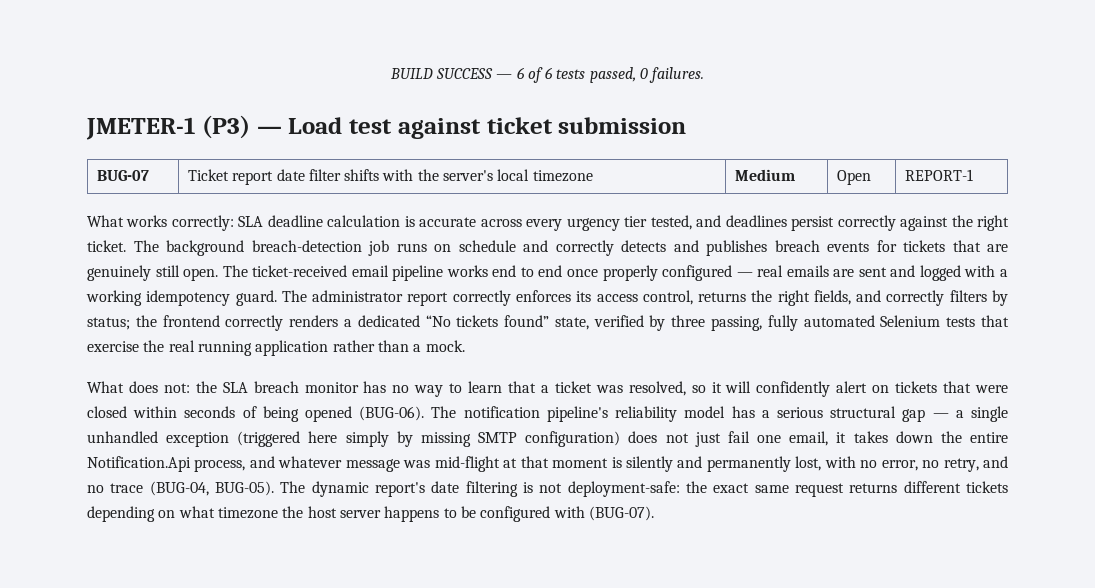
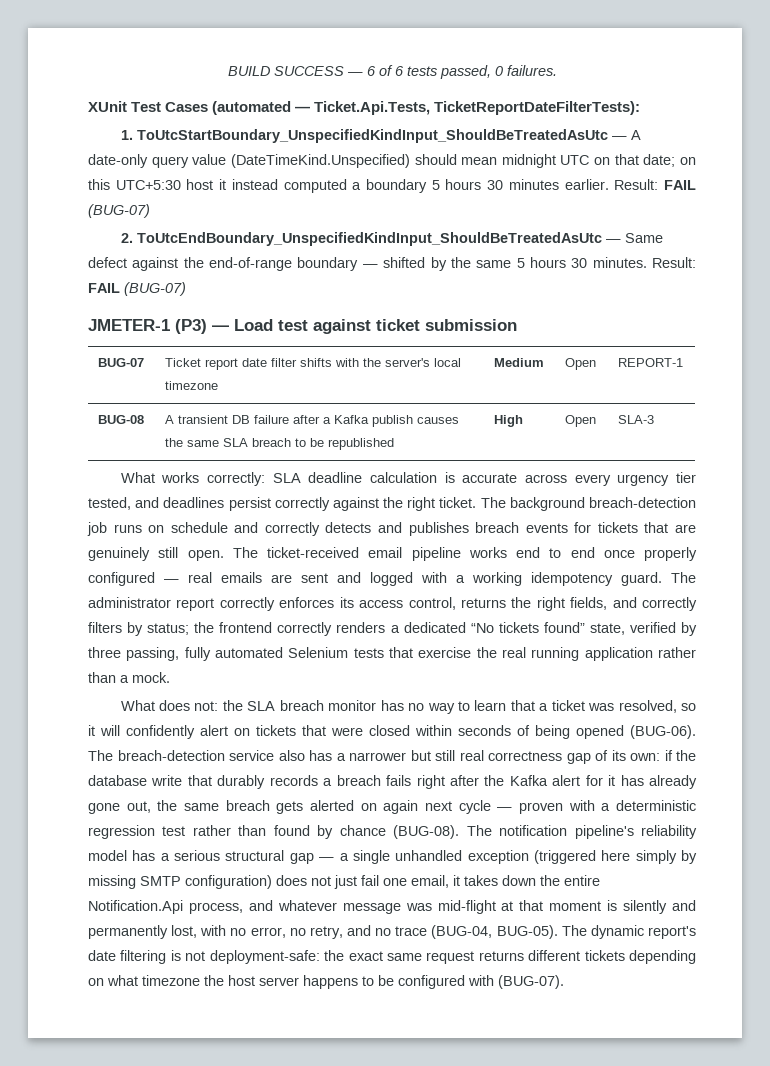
(705, 75) none -> [88,101,641,115] [120,129,641,143] [88,154,696,168] [88,179,696,193] [88,204,150,218] [120,232,663,246] [88,257,696,271] [88,282,186,296] // XUnit Test Cases (automated — Ticket.Api.Tests, TicketReportDateFilterTests): // 1. ToUtcStartBoundary_UnspecifiedKindInput_ShouldBeTreatedAsUtc — A date-only query value (DateTimeKind.Unspecified) should mean midnight UTC on that date; on this UTC+5:30 host it instead computed a boundary 5 hours 30 minutes earlier. Result: FAIL (BUG-07) // 2. ToUtcEndBoundary_UnspecifiedKindInput_ShouldBeTreatedAsUtc — Same defect against the end-of-range boundary — shifted by the same 5 hours 30 minutes. Result: FAIL (BUG-07)
(973, 175) none -> [98,415,145,424] [165,415,460,427] [165,438,395,450] [494,415,524,427] [565,415,597,427] [618,415,655,424] // BUG-08 | A transient DB failure after a Kafka publish causes the same SLA breach to be republished | High | Open | SLA-3
(457, 412) none -> [117,750,696,764] [88,775,697,789] [88,800,697,814] [88,825,492,839] breach-detection service also has a narrower but still real correctness gap of its own: if the database write that durably records a breach fails right after the Kafka alert for it has already gone out, the same breach gets alerted on again next cycle — proven with a deterministic regression test rather than found by chance (BUG-08). The

